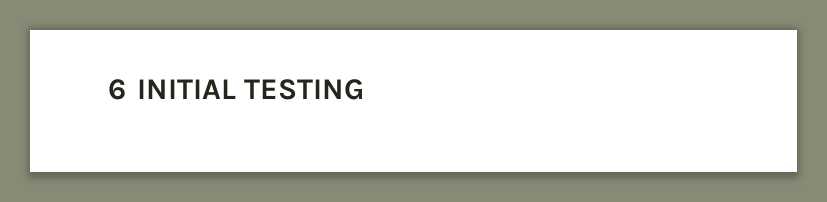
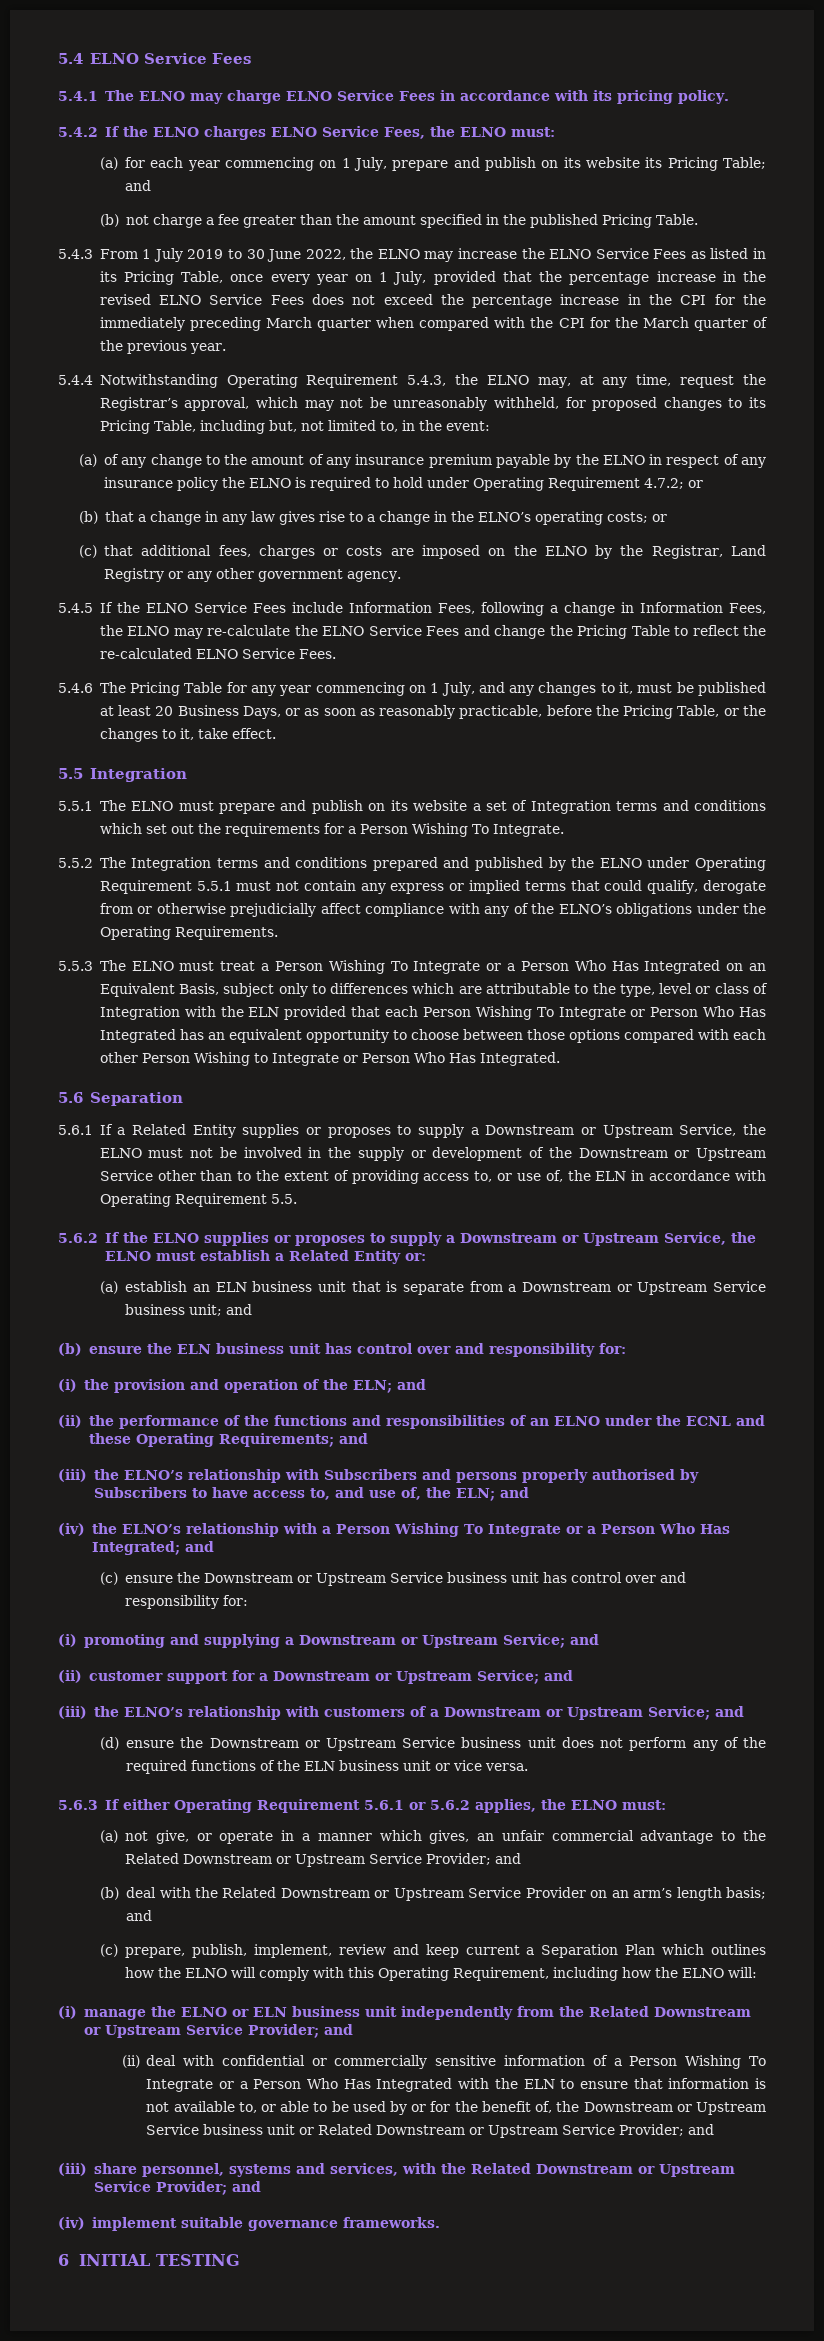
(108, 89) none -> [58,53,251,64] [58,90,729,104] [58,126,555,140] [100,157,767,171] [125,180,152,191] [100,214,699,228] [58,248,767,262] [99,271,766,285] [99,294,767,308] [99,317,768,331] [99,340,226,354] [58,374,766,388] [99,397,766,411] [99,420,490,434] [79,454,766,468] [103,477,703,491] [79,511,667,525] [79,545,766,559] [103,568,401,582] [58,602,766,616] [99,625,766,639] [99,648,336,659] [58,682,766,696] [99,705,766,719] [99,728,276,742] [58,768,187,782] [58,800,766,814] [99,823,564,837] [58,857,766,871] [99,880,766,894] [99,903,767,917] [99,926,278,940] [58,960,766,974] [99,983,768,997] [99,1006,766,1020] [99,1029,767,1043] [99,1052,560,1066] [58,1092,183,1106] [58,1124,767,1138] [99,1147,766,1161] [99,1170,766,1184] [99,1193,297,1207] [58,1232,756,1246] [104,1250,426,1264] [100,1281,766,1295] [125,1304,253,1316] [58,1343,626,1357] [58,1379,426,1393] [58,1415,765,1429] [88,1433,368,1447] [58,1469,699,1483] [93,1487,529,1501] [58,1523,730,1537] [91,1541,214,1555] [100,1572,687,1586] [125,1595,249,1609] [58,1634,599,1648] [58,1670,573,1684] [58,1706,744,1720] [100,1737,766,1751] [126,1760,529,1774] [58,1799,666,1813] [100,1830,766,1844] [125,1853,522,1867] [100,1887,767,1901] [126,1910,153,1921] [100,1944,766,1958] [125,1967,758,1981] [58,2006,751,2020] [83,2024,353,2038] [121,2055,767,2069] [146,2078,766,2092] [146,2101,767,2115] [146,2124,715,2138] [58,2163,735,2177] [93,2181,261,2195] [58,2217,440,2231] 5.4 ELNO Service Fees // 5.4.1 The ELNO may charge ELNO Service Fees in accordance with its pricing policy. // 5.4.2 If the ELNO charges ELNO Service Fees, the ELNO must: // (a) for each year commencing on 1 July, prepare and publish on its website its Pricing Table; and // (b) not charge a fee greater than the amount specified in the published Pricing Table. // 5.4.3 From 1 July 2019 to 30 June 2022, the ELNO may increase the ELNO Service Fees as listed in its Pricing Table, once every year on 1 July, provided that the percentage increase in the revised ELNO Service Fees does not exceed the percentage increase in the CPI for the immediately preceding March quarter when compared with the CPI for the March quarter of the previous year. // 5.4.4 Notwithstanding Operating Requirement 5.4.3, the ELNO may, at any time, request the Registrar’s approval, which may not be unreasonably withheld, for proposed changes to its Pricing Table, including but, not limited to, in the event: // (a) of any change to the amount of any insurance premium payable by the ELNO in respect of any insurance policy the ELNO is required to hold under Operating Requirement 4.7.2; or // (b) that a change in any law gives rise to a change in the ELNO’s operating costs; or // (c) that additional fees, charges or costs are imposed on the ELNO by the Registrar, Land Registry or any other government agency. // 5.4.5 If the ELNO Service Fees include Information Fees, following a change in Information Fees, the ELNO may re-calculate the ELNO Service Fees and change the Pricing Table to reflect the re-calculated ELNO Service Fees. // 5.4.6 The Pricing Table for any year commencing on 1 July, and any changes to it, must be published at least 20 Business Days, or as soon as reasonably practicable, before the Pricing Table, or the changes to it, take effect. // 5.5 Integration // 5.5.1 The ELNO must prepare and publish on its website a set of Integration terms and conditions which set out the requirements for a Person Wishing To Integrate. // 5.5.2 The Integration terms and conditions prepared and published by the ELNO under Operating Requirement 5.5.1 must not contain any express or implied terms that could qualify, derogate from or otherwise prejudicially affect compliance with any of the ELNO’s obligations under the Operating Requirements. // 5.5.3 The ELNO must treat a Person Wishing To Integrate or a Person Who Has Integrated on an Equivalent Basis, subject only to differences which are attributable to the type, level or class of Integration with the ELN provided that each Person Wishing To Integrate or Person Who Has Integrated has an equivalent opportunity to choose between those options compared with each other Person Wishing to Integrate or Person Who Has Integrated. // 5.6 Separation // 5.6.1 If a Related Entity supplies or proposes to supply a Downstream or Upstream Service, the ELNO must not be involved in the supply or development of the Downstream or Upstream Service other than to the extent of providing access to, or use of, the ELN in accordance with Operating Requirement 5.5. // 5.6.2 If the ELNO supplies or proposes to supply a Downstream or Upstream Service, the ELNO must establish a Related Entity or: // (a) establish an ELN business unit that is separate from a Downstream or Upstream Service business unit; and // (b) ensure the ELN business unit has control over and responsibility for: // (i) the provision and operation of the ELN; and // (ii) the performance of the functions and responsibilities of an ELNO under the ECNL and these Operating Requirements; and // (iii) the ELNO’s relationship with Subscribers and persons properly authorised by Subscribers to have access to, and use of, the ELN; and // (iv) the ELNO’s relationship with a Person Wishing To Integrate or a Person Who Has Integrated; and // (c) ensure the Downstream or Upstream Service business unit has control over and responsibility for: // (i) promoting and supplying a Downstream or Upstream Service; and // (ii) customer support for a Downstream or Upstream Service; and // (iii) the ELNO’s relationship with customers of a Downstream or Upstream Service; and // (d) ensure the Downstream or Upstream Service business unit does not perform any of the required functions of the ELN business unit or vice versa. // 5.6.3 If either Operating Requirement 5.6.1 or 5.6.2 applies, the ELNO must: // (a) not give, or operate in a manner which gives, an unfair commercial advantage to the Related Downstream or Upstream Service Provider; and // (b) deal with the Related Downstream or Upstream Service Provider on an arm’s length basis; and // (c) prepare, publish, implement, review and keep current a Separation Plan which outlines how the ELNO will comply with this Operating Requirement, including how the ELNO will: // (i) manage the ELNO or ELN business unit independently from the Related Downstream or Upstream Service Provider; and // (ii) deal with confidential or commercially sensitive information of a Person Wishing To Integrate or a Person Who Has Integrated with the ELN to ensure that information is not available to, or able to be used by or for the benefit of, the Downstream or Upstream Service business unit or Related Downstream or Upstream Service Provider; and // (iii) share personnel, systems and services, with the Related Downstream or Upstream Service Provider; and // (iv) implement suitable governance frameworks. //

